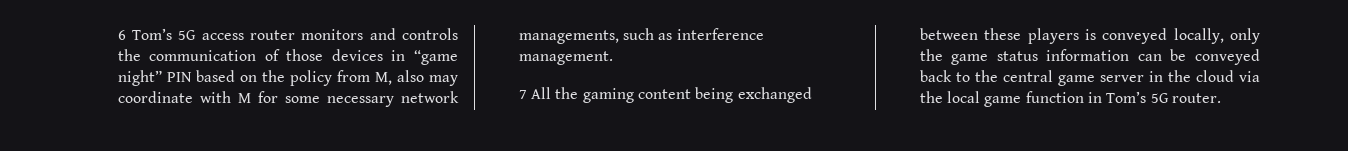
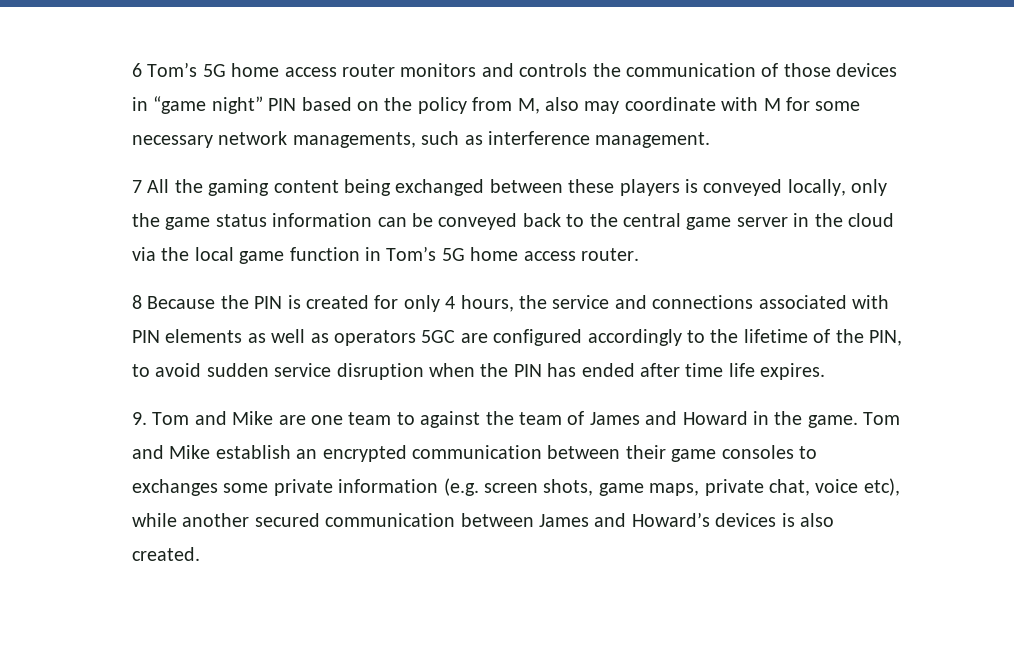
(197, 35) none -> [231,63,280,77] home
(1169, 98) none -> [470,247,576,261] home access
(1222, 98) none -> [132,295,890,312] [132,329,903,346] [132,363,826,380] [132,411,901,428] [132,445,818,462] [132,478,900,496] [132,512,835,527] [132,547,201,561] // 8 Because the PIN is created for only 4 hours, the service and connections associated with PIN elements as well as operators 5GC are configured accordingly to the lifetime of the PIN, to avoid sudden service disruption when the PIN has ended after time life expires. // 9. Tom and Mike are one team to against the team of James and Howard in the game. Tom and Mike establish an encrypted communication between their game consoles to exchanges some private information (e.g. screen shots, game maps, private chat, voice etc), while another secured communication between James and Howard’s devices is also created.

